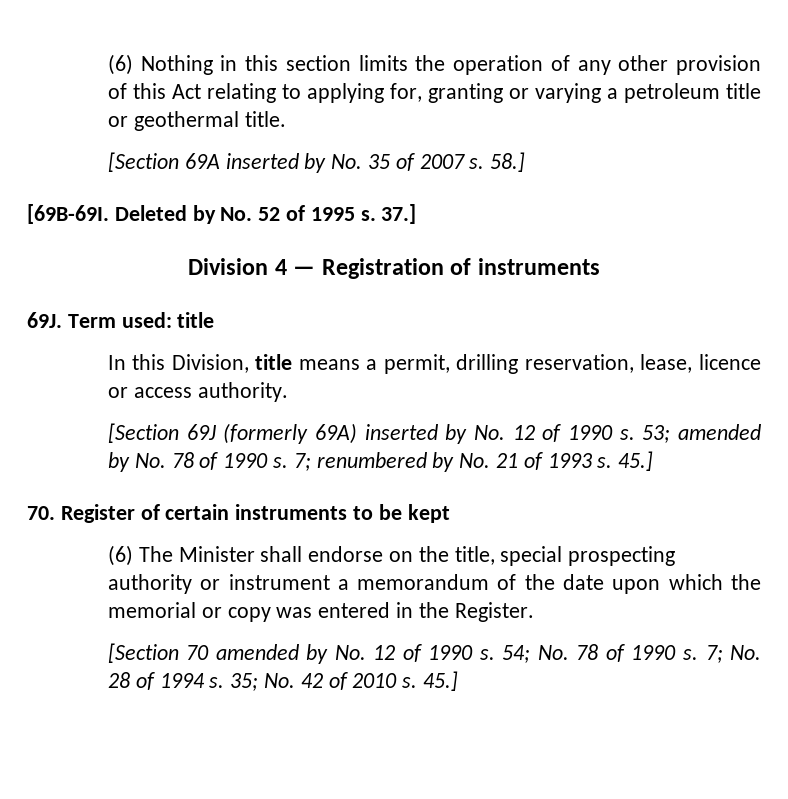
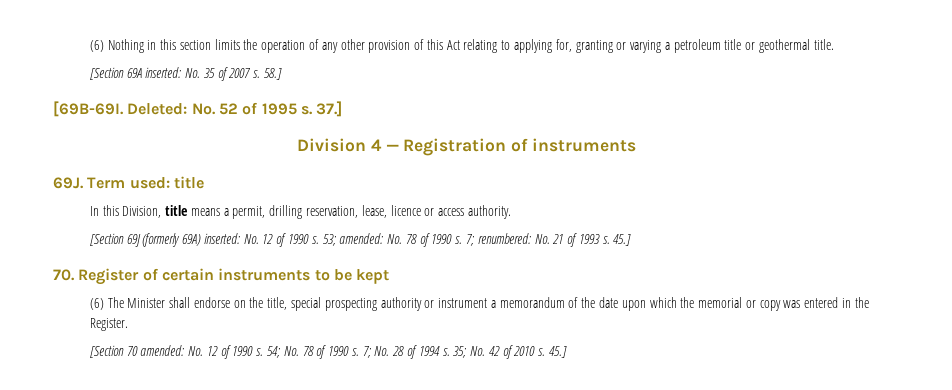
[225,153,327,173] inserted by -> [145,67,182,78] inserted:
[114,205,216,224] Deleted by -> [127,103,188,115] Deleted:
[364,424,468,444] inserted by -> [203,233,240,244] inserted:
[678,424,762,440] [107,452,455,472] amended by No. 78 of 1990 s. 7; renumbered by -> [339,233,531,247] amended: No. 78 of 1990 s. 7; renumbered:
[215,644,329,664] amended by -> [140,345,185,356] amended:

